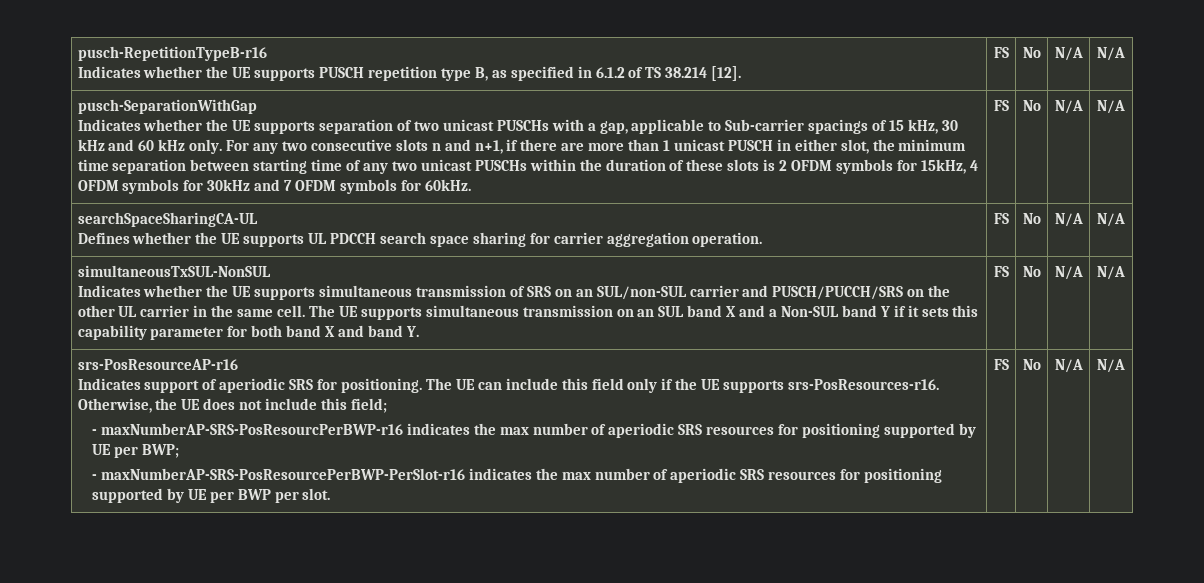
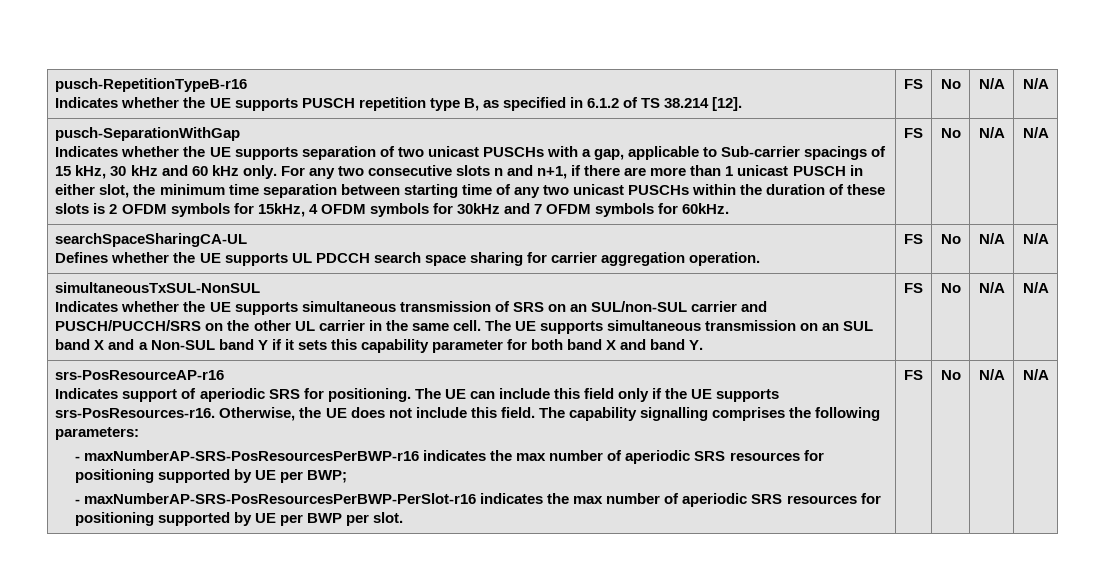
[350,398,387,413] [91,423,403,435] field; // - maxNumberAP-SRS-PosResourcPerBWP-r16 -> [500,407,881,421] [55,427,140,440] [75,450,420,461] field. The capability signalling comprises the following parameters: // - maxNumberAP-SRS-PosResourcesPerBWP-r16
[100,468,465,480] maxNumberAP-SRS-PosResourcePerBWP-PerSlot-r16 -> [84,493,477,504] maxNumberAP-SRS-PosResourcesPerBWP-PerSlot-r16

